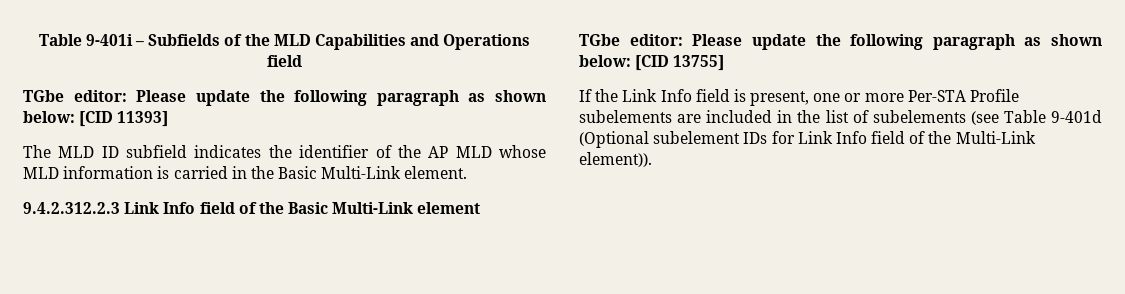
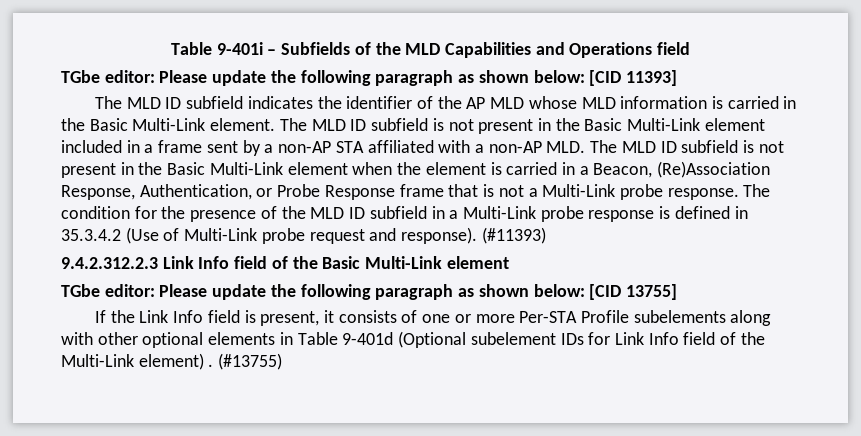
(468, 172) none -> [279,118,765,134] [61,140,784,156] [61,161,771,178] [61,184,771,200] [61,206,748,222] [61,227,546,244] The MLD ID subfield is not present in the Basic Multi-Link element included in a frame sent by a non-AP STA affiliated with a non-AP MLD. The MLD ID subfield is not present in the Basic Multi-Link element when the element is carried in a Beacon, (Re)Association Response, Authentication, or Probe Response frame that is not a Multi-Link probe response. The condition for the presence of the MLD ID subfield in a Multi-Link probe response is defined in 35.3.4.2 (Use of Multi-Link probe request and response). (#11393)
(810, 98) none -> [323,310,418,323] it consists of
[677,110,999,125] are included in the list of subelements (see -> [730,310,772,326] [61,332,293,348] along with other optional elements in
[579,152,652,167] element)). -> [138,353,283,370] element) . (#13755)

